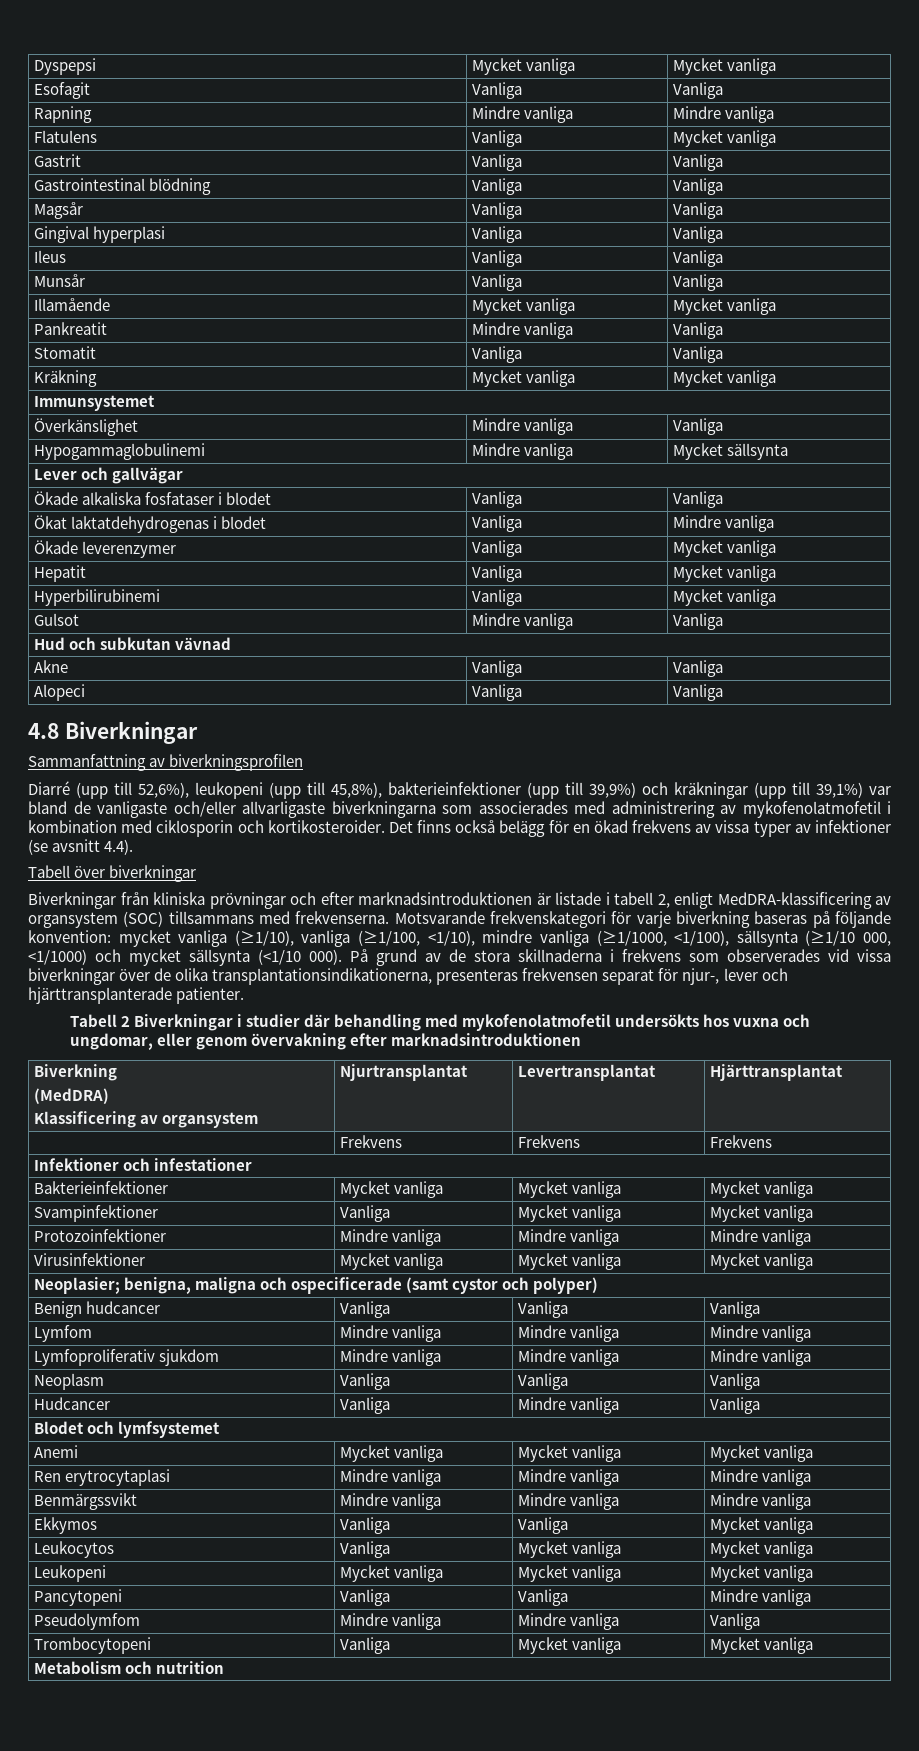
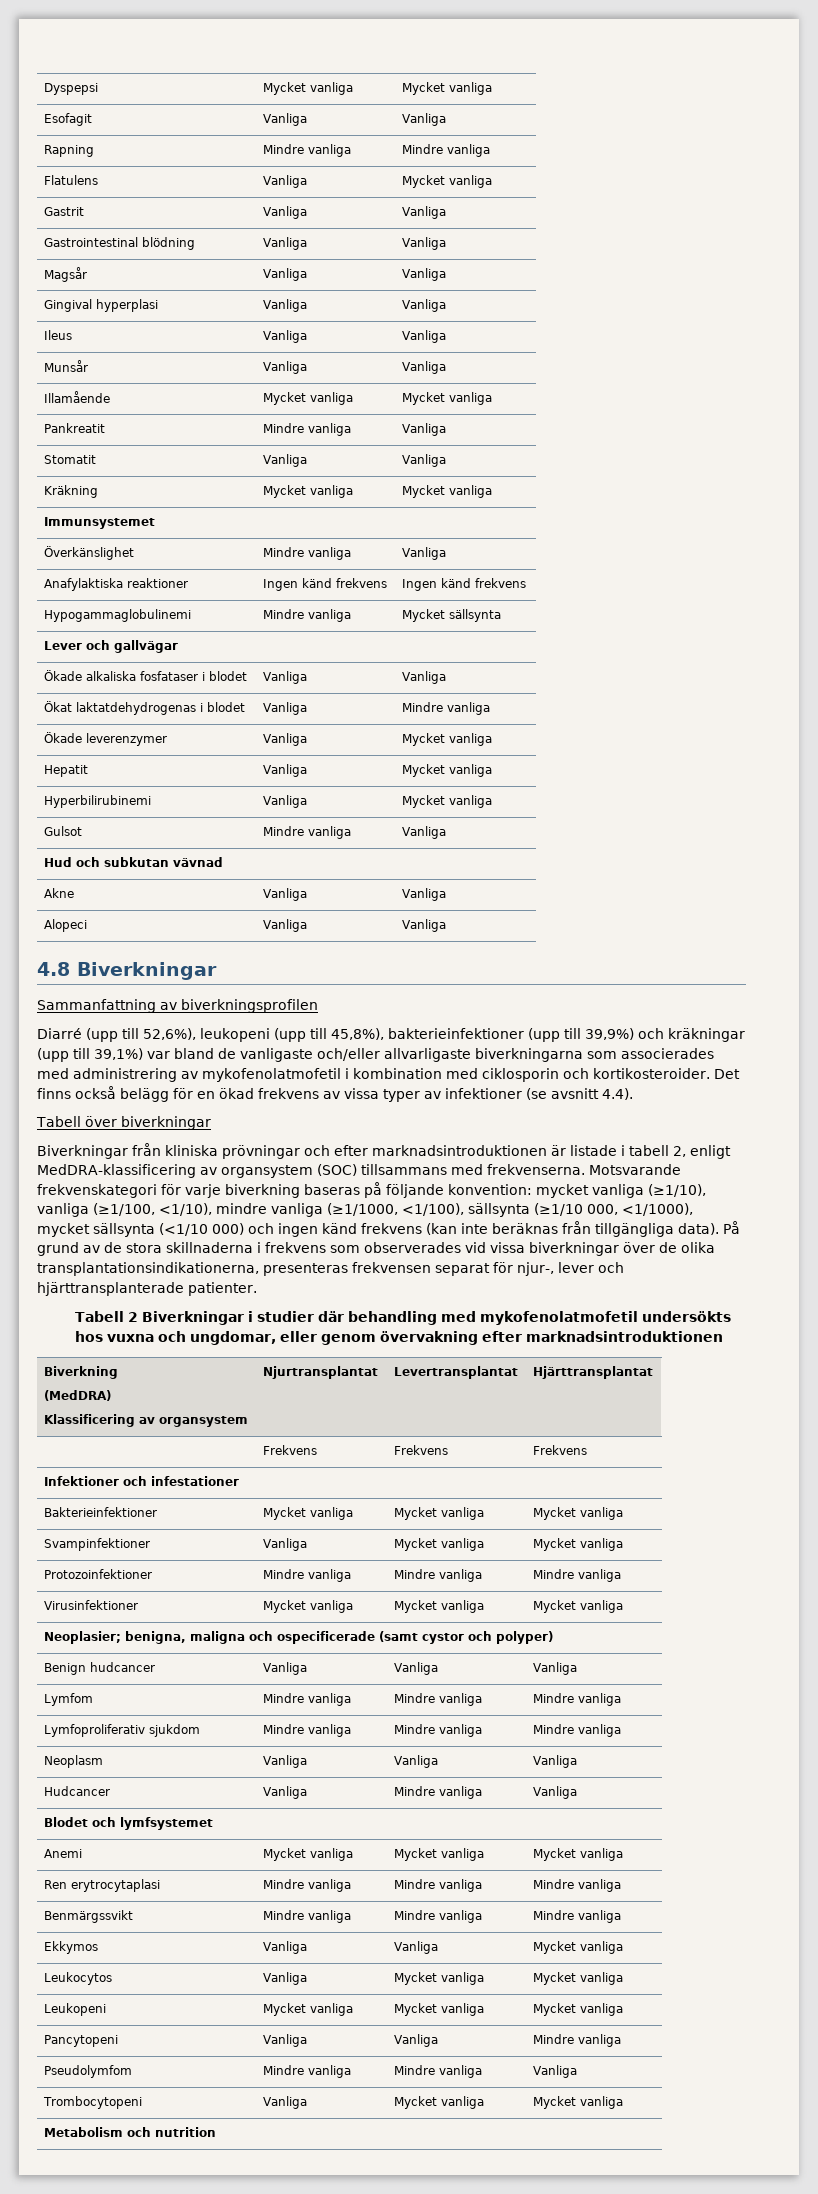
(724, 426) none -> [44,578,189,591] [263,578,388,591] [402,578,527,591] // Anafylaktiska reaktioner | Ingen känd frekvens | Ingen känd frekvens
[28,949,121,965] <1/1000) och -> [622,1203,693,1216] <1/1000),
[309,949,342,965] 000). -> [212,1221,719,1237] 000) och ingen känd frekvens (kan inte beräknas från tillgängliga data).

